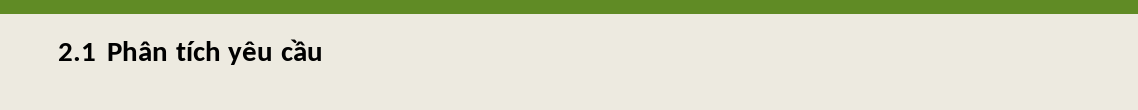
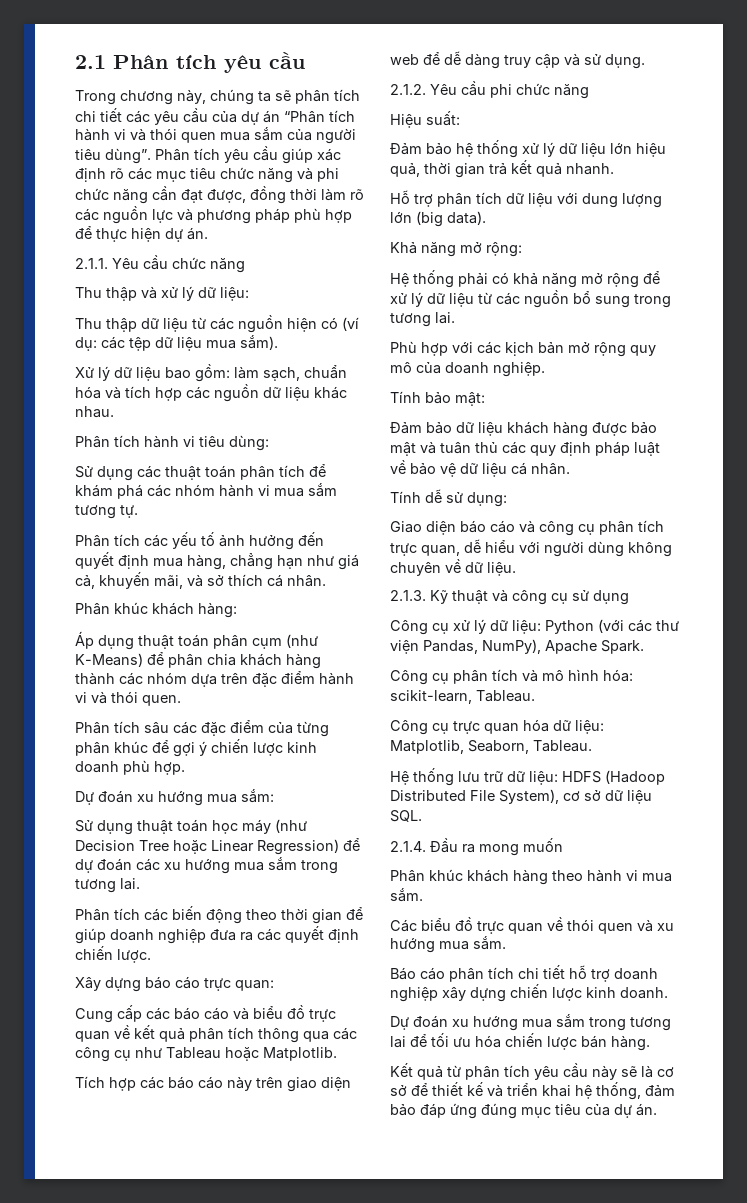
(324, 50) none -> [75,89,360,105] [75,108,355,125] [75,127,356,144] [75,146,341,164] [75,167,339,183] [75,186,364,204] [75,206,352,224] [75,226,208,242] [75,255,245,273] [75,286,249,301] [75,315,359,333] [75,335,278,351] [75,364,347,382] [75,384,347,402] [75,406,114,418] [75,435,269,451] [75,464,326,481] [75,483,337,499] [75,505,138,519] [75,532,324,550] [75,552,359,570] [75,572,326,589] [75,602,237,618] [75,631,318,650] [75,652,321,669] [75,671,354,687] [75,691,181,706] [75,720,329,737] [75,739,317,757] [75,760,185,775] [75,789,274,806] [75,819,307,835] [75,838,360,855] [75,857,338,874] [75,878,140,893] [75,906,363,924] [75,926,359,944] [75,946,151,963] [75,976,274,992] [75,1005,336,1023] [75,1025,357,1043] [75,1047,337,1062] [75,1076,351,1092] [390,51,645,69] [390,81,589,99] [390,111,460,128] [390,140,666,158] [390,160,614,178] [390,190,662,208] [390,211,486,227] [390,242,522,257] [390,270,660,288] [390,290,671,308] [390,312,455,327] [390,341,656,357] [390,362,545,377] [390,391,485,406] [390,421,657,437] [390,441,660,456] [390,460,570,477] [390,489,507,507] [390,520,664,536] [390,539,672,557] [390,559,516,576] [390,589,629,605] [390,619,679,635] [390,639,644,654] [390,669,633,685] [390,690,535,704] [390,719,604,735] [390,740,592,754] [390,768,665,786] [390,789,652,804] [390,810,422,822] [390,838,563,856] [390,869,672,885] [390,888,423,902] [390,917,674,934] [390,936,506,953] [390,965,658,982] [390,984,668,1002] [390,1014,671,1031] [390,1033,650,1051] [390,1063,674,1080] [390,1082,675,1100] [390,1103,657,1119] // Trong chương này, chúng ta sẽ phân tích chi tiết các yêu cầu của dự án “Phân tích hành vi và thói quen mua sắm của người tiêu dùng”. Phân tích yêu cầu giúp xác định rõ các mục tiêu chức năng và phi chức năng cần đạt được, đồng thời làm rõ các nguồn lực và phương pháp phù hợp để thực hiện dự án. // 2.1.1. Yêu cầu chức năng // Thu thập và xử lý dữ liệu: // Thu thập dữ liệu từ các nguồn hiện có (ví dụ: các tệp dữ liệu mua sắm). // Xử lý dữ liệu bao gồm: làm sạch, chuẩn hóa và tích hợp các nguồn dữ liệu khác nhau. // Phân tích hành vi tiêu dùng: // Sử dụng các thuật toán phân tích để khám phá các nhóm hành vi mua sắm tương tự. // Phân tích các yếu tố ảnh hưởng đến quyết định mua hàng, chẳng hạn như giá cả, khuyến mãi, và sở thích cá nhân. // Phân khúc khách hàng: // Áp dụng thuật toán phân cụm (như K-Means) để phân chia khách hàng thành các nhóm dựa trên đặc điểm hành vi và thói quen. // Phân tích sâu các đặc điểm của từng phân khúc để gợi ý chiến lược kinh doanh phù hợp. // Dự đoán xu hướng mua sắm: // Sử dụng thuật toán học máy (như Decision Tree hoặc Linear Regression) để dự đoán các xu hướng mua sắm trong tương lai. // Phân tích các biến động theo thời gian để giúp doanh nghiệp đưa ra các quyết định chiến lược. // Xây dựng báo cáo trực quan: // Cung cấp các báo cáo và biểu đồ trực quan về kết quả phân tích thông qua các công cụ như Tableau hoặc Matplotlib. // Tích hợp các báo cáo này trên giao diện web để dễ dàng truy cập và sử dụng. // 2.1.2. Yêu cầu phi chức năng // Hiệu suất: // Đảm bảo hệ thống xử lý dữ liệu lớn hiệu quả, thời gian trả kết quả nhanh. // Hỗ trợ phân tích dữ liệu với dung lượng lớn (big data). // Khả năng mở rộng: // Hệ thống phải có khả năng mở rộng để xử lý dữ liệu từ các nguồn bổ sung trong tương lai. // Phù hợp với các kịch bản mở rộng quy mô của doanh nghiệp. // Tính bảo mật: // Đảm bảo dữ liệu khách hàng được bảo mật và tuân thủ các quy định pháp luật về bảo vệ dữ liệu cá nhân. // Tính dễ sử dụng: // Giao diện báo cáo và công cụ phân tích trực quan, dễ hiểu với người dùng không chuyên về dữ liệu. // 2.1.3. Kỹ thuật và công cụ sử dụng // Công cụ xử lý dữ liệu: Python (với các thư viện Pandas, NumPy), Apache Spark. // Công cụ phân tích và mô hình hóa: scikit-learn, Tableau. // Công cụ trực quan hóa dữ liệu: Matplotlib, Seaborn, Tableau. // Hệ thống lưu trữ dữ liệu: HDFS (Hadoop Distributed File System), cơ sở dữ liệu SQL. // 2.1.4. Đầu ra mong muốn // Phân khúc khách hàng theo hành vi mua sắm. // Các biểu đồ trực quan về thói quen và xu hướng mua sắm. // Báo cáo phân tích chi tiết hỗ trợ doanh nghiệp xây dựng chiến lược kinh doanh. // Dự đoán xu hướng mua sắm trong tương lai để tối ưu hóa chiến lược bán hàng. // Kết quả từ phân tích yêu cầu này sẽ là cơ sở để thiết kế và triển khai hệ thống, đảm bảo đáp ứng đúng mục tiêu của dự án.

